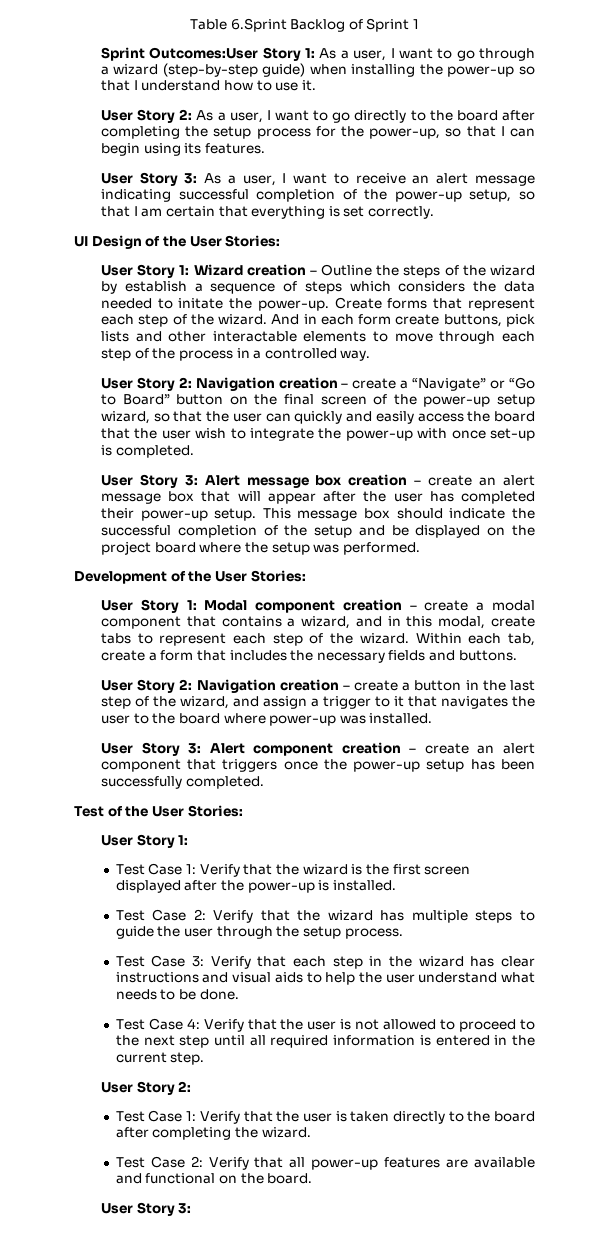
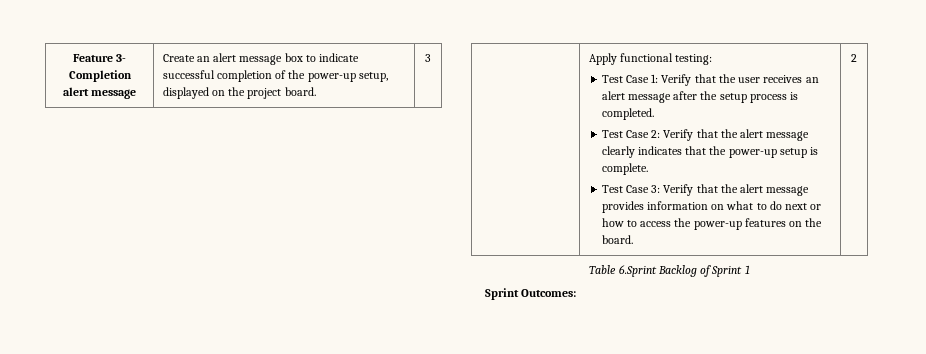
(189, 24) none -> [72,54,127,62] [68,70,132,82] [62,87,137,99] [162,53,359,65] [162,70,388,82] [162,87,316,99] [425,54,431,62] [588,53,713,65] [601,74,819,86] [601,91,799,103] [601,108,654,120] [601,129,810,141] [601,146,819,158] [601,163,648,175] [601,184,810,196] [601,201,822,213] [601,218,823,230] [601,235,633,244] [851,54,857,62] Feature 3- Completion alert message | Create an alert message box to indicate successful completion of the power-up setup, displayed on the project board. | 3 // | Apply functional testing: // Test Case 1: Verify that the user receives an alert message after the setup process is completed. // Test Case 2: Verify that the alert message clearly indicates that the power-up setup is complete. // Test Case 3: Verify that the alert message provides information on what to do next or how to access the power-up features on the board. | 2 //
[149,47,536,61] [100,63,535,77] [100,80,316,91] [100,109,535,123] [100,126,535,139] [100,143,265,156] [100,172,535,186] [100,189,535,202] [100,206,435,219] [74,235,281,249] [100,264,535,278] [100,281,535,294] [100,297,535,311] [100,314,535,327] [100,331,535,344] [100,348,371,361] [100,377,535,391] [100,394,535,407] [100,411,535,424] [100,428,535,441] [100,445,194,458] [100,474,535,488] [100,491,535,504] [100,508,535,521] [100,525,535,538] [100,541,420,555] [74,570,306,584] [100,599,535,613] [100,616,535,629] [100,633,535,646] [100,650,517,663] [100,679,536,693] [100,696,535,709] [100,713,433,726] [100,742,535,756] [100,759,535,772] [100,776,264,789] [74,805,243,817] [100,834,189,848] [115,863,471,877] [115,880,397,893] [115,909,535,923] [115,926,403,939] [115,955,535,969] [115,972,535,985] [115,989,239,1000] [115,1018,535,1032] [115,1035,535,1048] [115,1052,205,1065] [100,1081,192,1095] [115,1110,535,1124] [115,1127,311,1140] [115,1156,535,1170] [115,1173,313,1184] [100,1202,192,1216] Outcomes:User Story 1: As a user, I want to go through a wizard (step-by-step guide) when installing the power-up so that I understand how to use it. // User Story 2: As a user, I want to go directly to the board after completing the setup process for the power-up, so that I can begin using its features. // User Story 3: As a user, I want to receive an alert message indicating successful completion of the power-up setup, so that I am certain that everything is set correctly. // UI Design of the User Stories: // User Story 1: Wizard creation – Outline the steps of the wizard by establish a sequence of steps which considers the data needed to initate the power-up. Create forms that represent each step of the wizard. And in each form create buttons, pick lists and other interactable elements to move through each step of the process in a controlled way. // User Story 2: Navigation creation – create a “Navigate” or “Go to Board” button on the final screen of the power-up setup wizard, so that the user can quickly and easily access the board that the user wish to integrate the power-up with once set-up is completed. // User Story 3: Alert message box creation – create an alert message box that will appear after the user has completed their power-up setup. This message box should indicate the successful completion of the setup and be displayed on the project board where the setup was performed. // Development of the User Stories: // User Story 1: Modal component creation – create a modal component that contains a wizard, and in this modal, create tabs to represent each step of the wizard. Within each tab, create a form that includes the necessary fields and buttons. // User Story 2: Navigation creation – create a button in the last step of the wizard, and assign a trigger to it that navigates the user to the board where power-up was installed. // User Story 3: Alert component creation – create an alert component that triggers once the power-up setup has been successfully completed. // Test of the User Stories: // User Story 1: // Test Case 1: Verify that the wizard is the first screen displayed after the power-up is installed. // Test Case 2: Verify that the wizard has multiple steps to guide the user through the setup process. // Test Case 3: Verify that each step in the wizard has clear instructions and visual aids to help the user understand what needs to be done. // Test Case 4: Verify that the user is not allowed to proceed to the next step until all required information is entered in the current step. // User Story 2: // Test Case 1: Verify that the user is taken directly to the board after completing the wizard. // Test Case 2: Verify that all power-up features are available and functional on the board. // User Story 3: -> [521,289,577,297] Outcomes:

